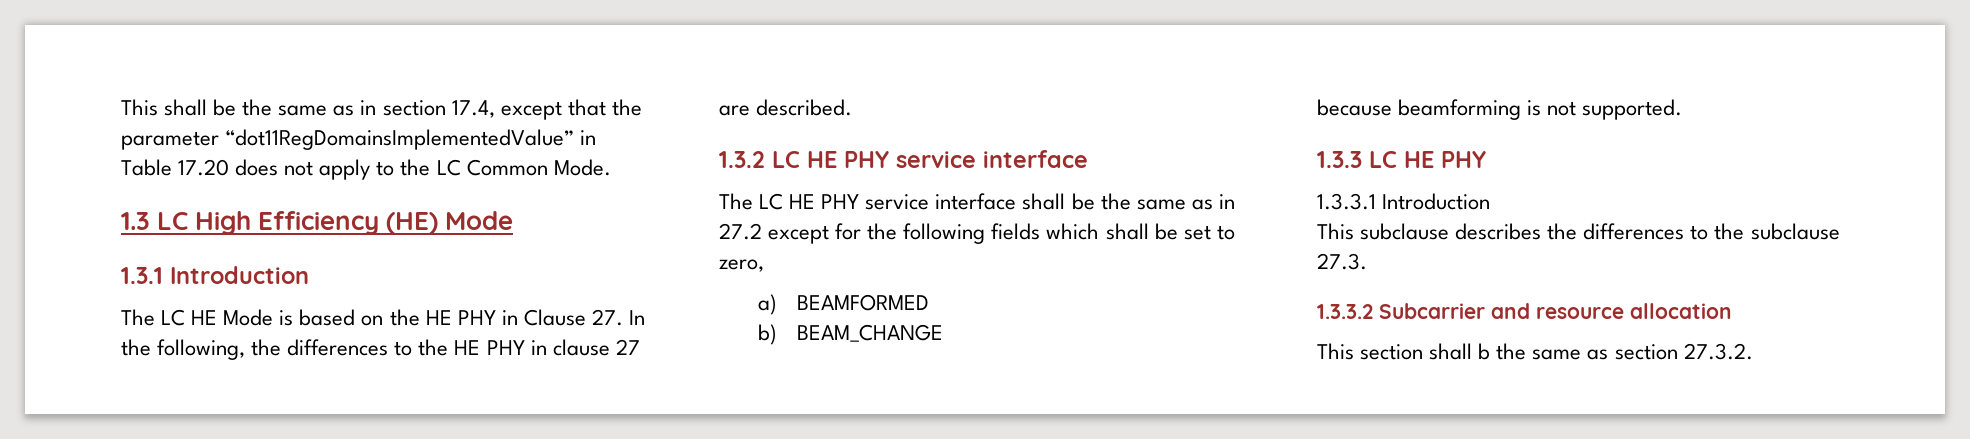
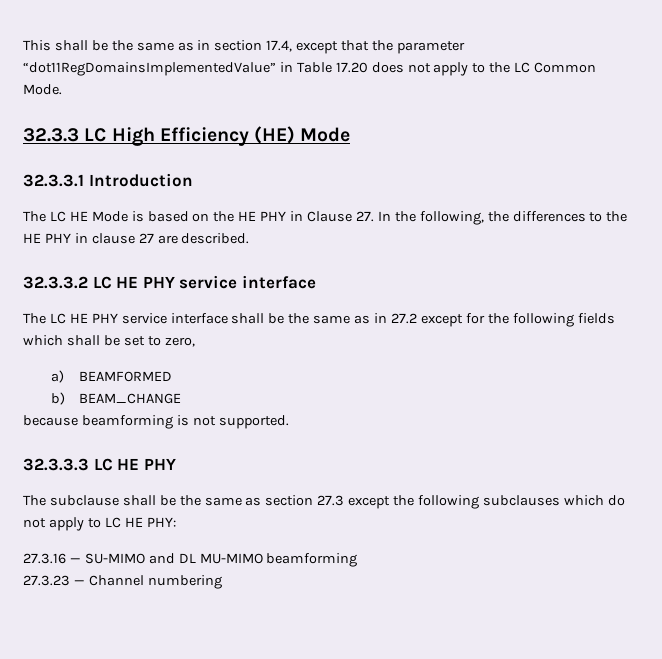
[121,212,150,230] 1.3 -> [23,128,79,142] 32.3.3
[121,267,163,284] 1.3.1 -> [23,174,84,187] 32.3.3.1
[719,151,765,168] 1.3.2 -> [23,276,88,289] 32.3.3.2
[1317,151,1362,168] 1.3.3 -> [23,458,89,471] 32.3.3.3
[1317,193,1491,210] [1317,223,1840,240] [1317,253,1367,270] [1317,303,1732,319] [1317,343,1753,360] 1.3.3.1 Introduction // This subclause describes the differences to the subclause 27.3. // 1.3.3.2 Subcarrier and resource allocation // This section shall b the same as section 27.3.2. -> [23,495,625,509] [23,517,176,531] [23,553,358,567] [23,575,222,589] The subclause shall be the same as section 27.3 except the following subclauses which do not apply to LC HE PHY: // 27.3.16 — SU-MIMO and DL MU-MIMO beamforming // 27.3.23 — Channel numbering

